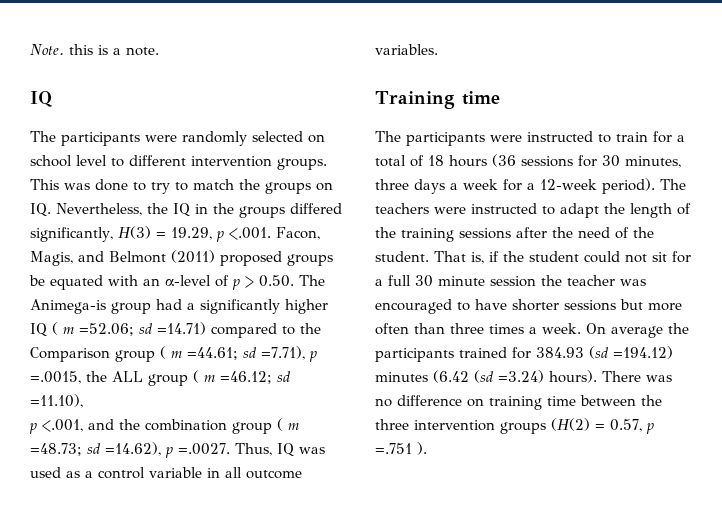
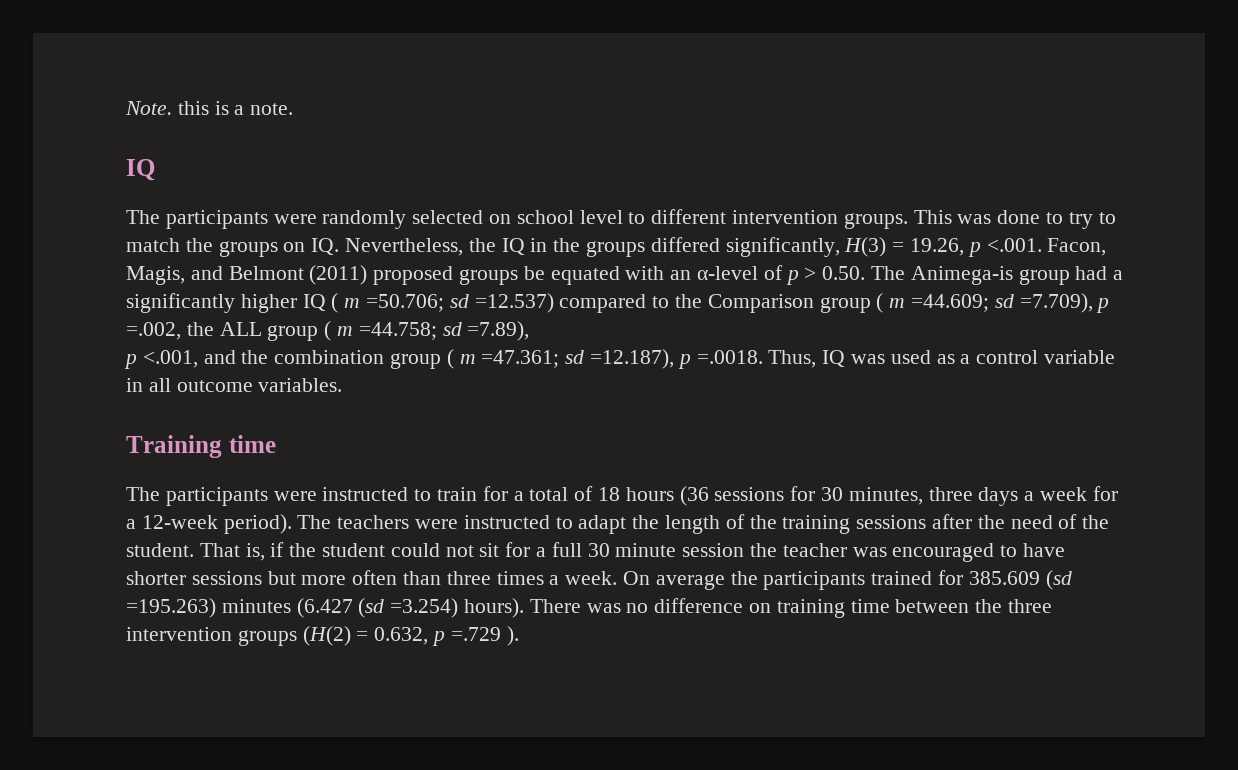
[170,227,212,240] 19.29, -> [910,238,965,256] 19.26,
[79,322,206,336] =52.06; sd =14.71) -> [366,293,554,313] =50.706; sd =12.537)
[187,346,317,362] [30,371,81,384] =44.61; sd =7.71), p =.0015, -> [911,293,1110,313] [126,322,181,340] =44.609; sd =7.709), p =.002,
[220,371,291,384] [30,394,83,408] =46.12; sd =11.10), -> [358,321,530,341] =44.758; sd =7.89),
[30,442,230,458] =48.73; sd =14.62), p =.0027. -> [481,349,763,369] =47.361; sd =12.187), p =.0018.
[536,346,673,359] [375,370,544,383] 384.93 (sd =194.12) minutes (6.42 (sd =3.24) -> [968,570,1072,590] [126,598,459,618] 385.609 (sd =195.263) minutes (6.427 (sd =3.254)
[610,419,654,434] [375,443,412,454] 0.57, p =.751 -> [374,627,501,646] 0.632, p =.729

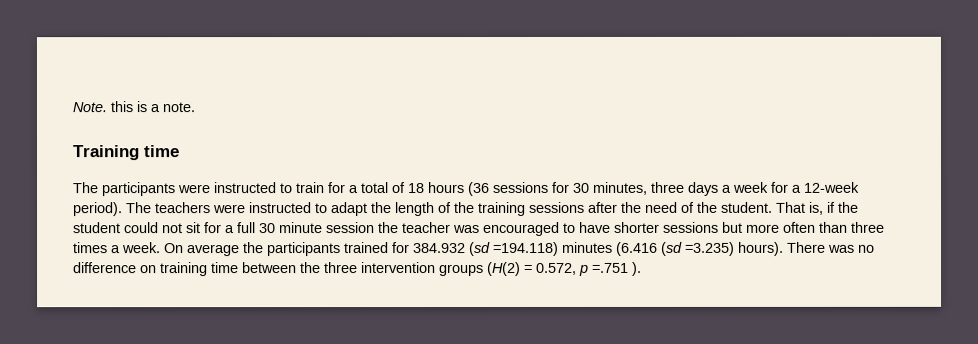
[126,159,155,181] [126,209,1116,229] [126,237,1107,257] [126,265,1124,285] [126,293,1110,313] [126,321,530,341] [124,349,1116,369] [126,378,343,392] // IQ // The participants were randomly selected on school level to different intervention groups. This was done to try to match the groups on IQ. Nevertheless, the IQ in the groups differed significantly, H(3) = 19.26, p <.001. Facon, Magis, and Belmont (2011) proposed groups be equated with an α-level of p > 0.50. The Animega-is group had a significantly higher IQ ( m =50.706; sd =12.537) compared to the Comparison group ( m =44.609; sd =7.709), p =.002, the ALL group ( m =44.758; sd =7.89), // p <.001, and the combination group ( m =47.361; sd =12.187), p =.0018. Thus, IQ was used as a control variable in all outcome variables. -> (195, 107) none
[968,570,1072,590] [126,598,459,618] 385.609 (sd =195.263) minutes (6.427 (sd =3.254) -> [413,241,735,257] 384.932 (sd =194.118) minutes (6.416 (sd =3.235)
[374,627,501,646] 0.632, p =.729 -> [536,262,629,276] 0.572, p =.751

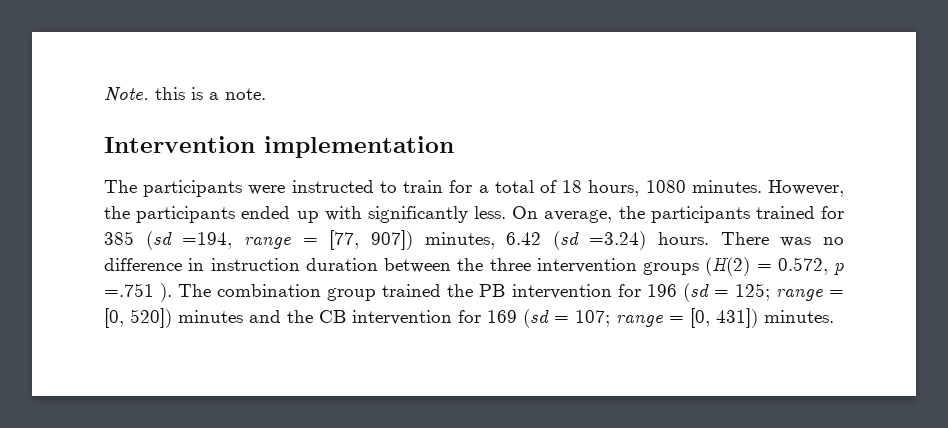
[72,145,179,161] Training time -> [104,136,454,158] Intervention implementation
[428,181,860,197] [73,201,859,217] [73,221,885,237] [73,241,784,257] hours (36 sessions for 30 minutes, three days a week for a 12-week period). The teachers were instructed to adapt the length of the training sessions after the need of the student. That is, if the student could not sit for a full 30 minute session the teacher was encouraged to have shorter sessions but more often than three times a week. On average the participants trained for 384.932 (sd =194.118) minutes (6.416 (sd =3.235) hours). -> [588,180,844,197] [104,206,844,223] [104,230,710,250] hours, 1080 minutes. However, the participants ended up with significantly less. On average, the participants trained for 385 (sd =194, range = [77, 907]) minutes, 6.42 (sd =3.24) hours.
[140,262,239,277] on training time -> [188,258,378,271] in instruction duration
(642, 268) none -> [178,283,845,302] [104,308,834,328] The combination group trained the PB intervention for 196 (sd = 125; range = [0, 520]) minutes and the CB intervention for 169 (sd = 107; range = [0, 431]) minutes.

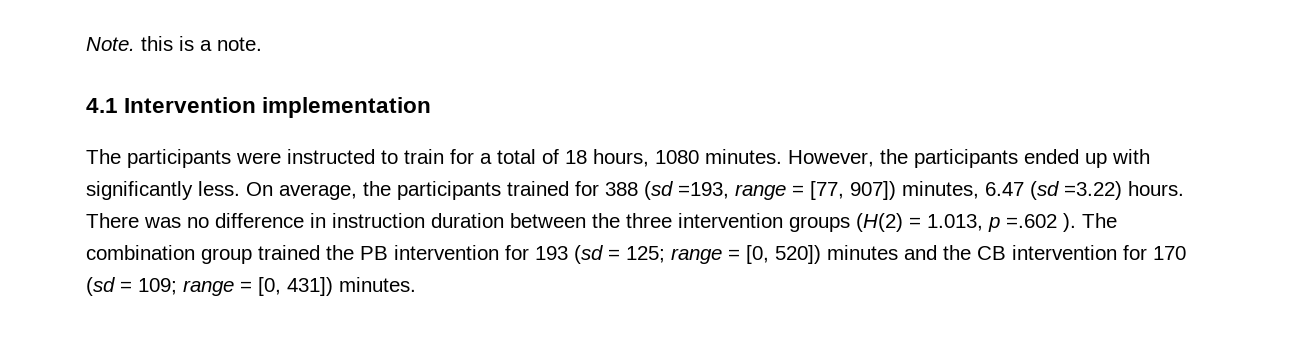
(266, 94) none -> [86,98,118,113] 4.1
[104,231,233,250] 385 (sd =194, -> [605,181,729,200] 388 (sd =193,
[506,231,647,250] 6.42 (sd =3.24) -> [985,181,1122,200] 6.47 (sd =3.22)
[777,257,844,275] [104,283,154,297] 0.572, p =.751 -> [927,214,1057,232] 1.013, p =.602
[646,284,677,297] 196 -> [535,246,568,260] 193
[487,309,610,328] 169 (sd = 107; -> [1153,246,1186,260] [86,277,177,296] 170 (sd = 109;

